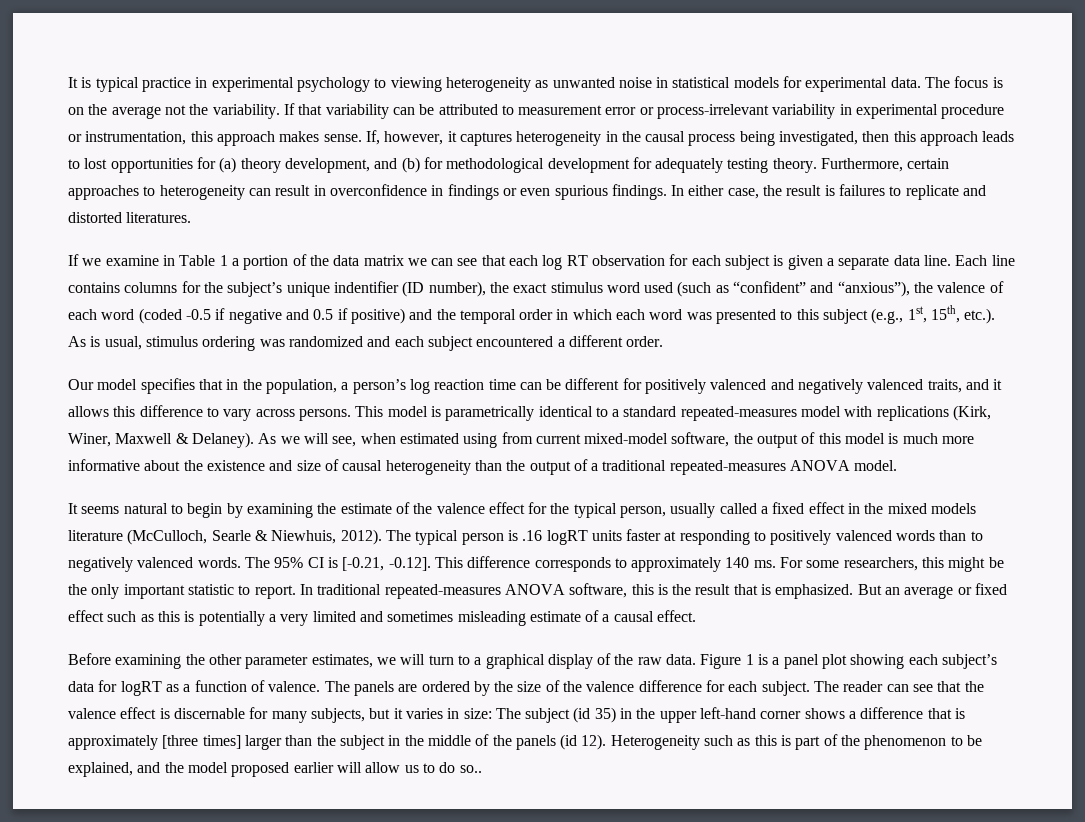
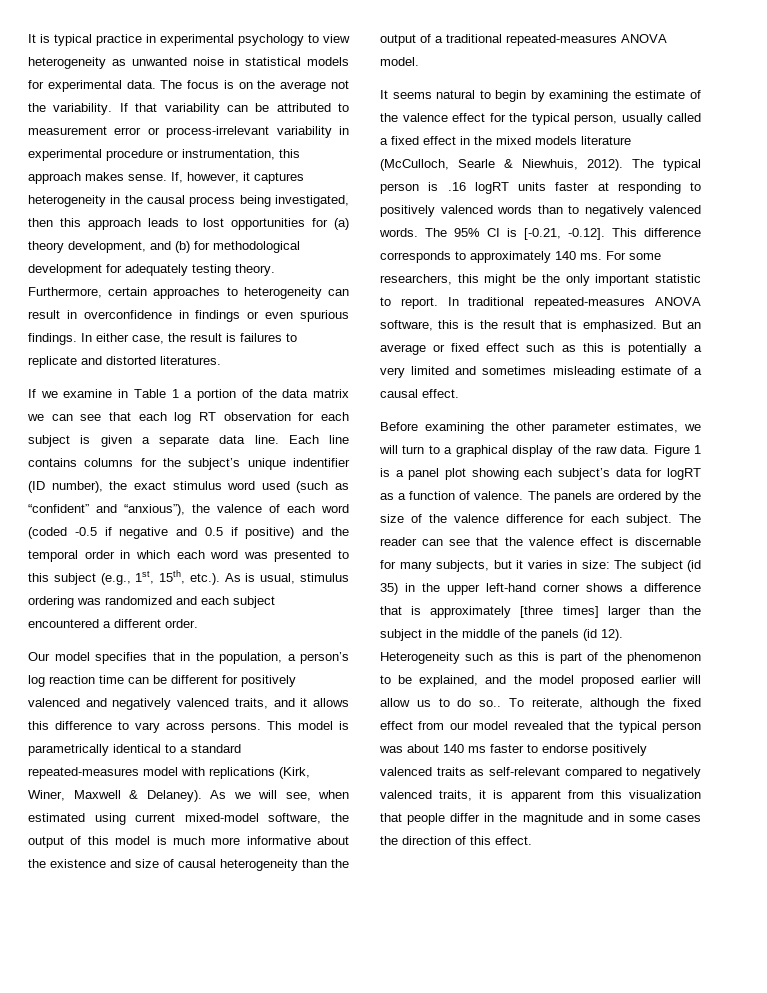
[390,77,442,92] viewing -> [323,34,350,43] view
[501,432,533,444] from -> (126, 819) none
(482, 769) none -> [508,698,701,710] [380,721,701,733] [379,744,647,756] [380,767,701,779] [380,790,701,802] [380,813,701,825] [380,836,532,845] To reiterate, although the fixed effect from our model revealed that the typical person was about 140 ms faster to endorse positively valenced traits as self-relevant compared to negatively valenced traits, it is apparent from this visualization that people differ in the magnitude and in some cases the direction of this effect.

